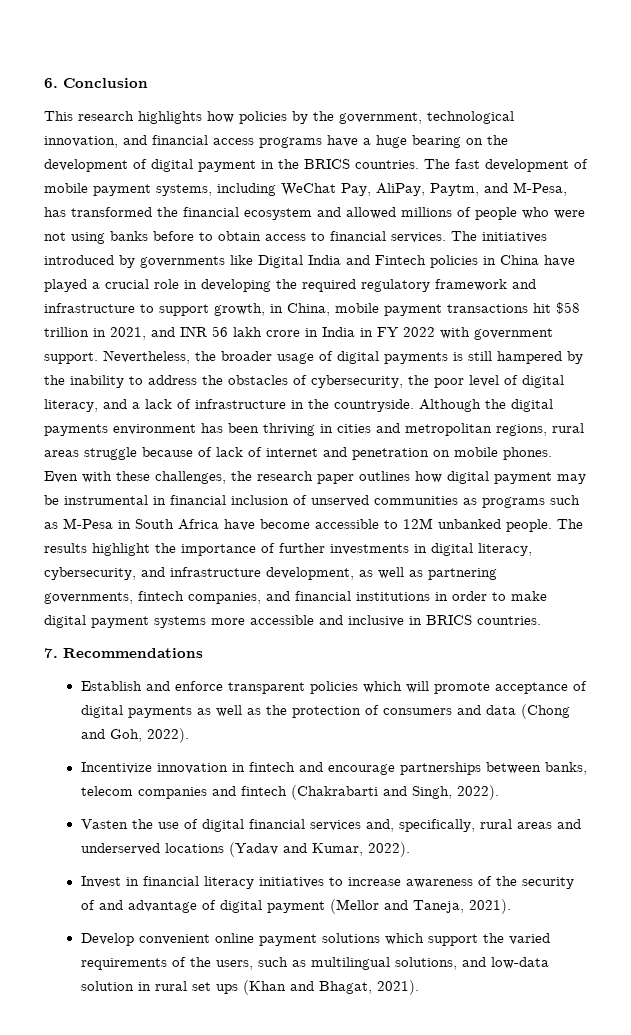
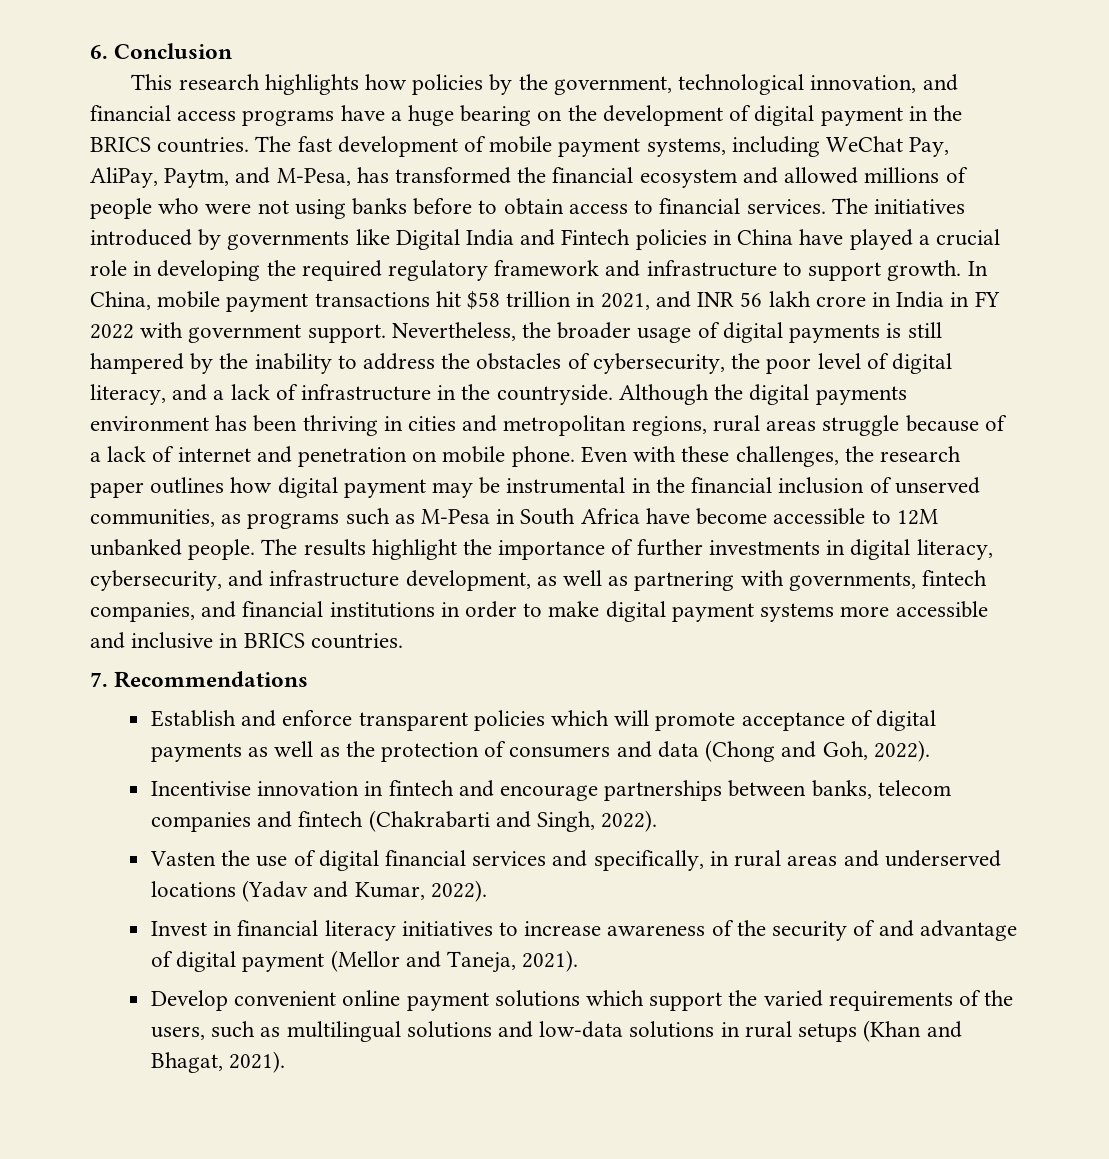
[214,303,283,316] growth, in -> [887,260,988,281] growth. In
(212, 452) none -> [90,452,101,462] a
[503,447,552,460] phones. -> [511,446,575,467] phone.
(166, 500) none -> [655,477,685,493] the
[374,496,458,505] communities -> [90,509,215,527] communities,
(497, 574) none -> [740,570,784,586] with
[80,762,152,774] Incentivize -> [151,781,252,796] Incentivise
[365,819,475,832] and, specifically, -> [552,850,729,871] and specifically, in
[394,957,457,970] solutions, -> [406,1021,492,1038] solutions
[80,981,238,994] solution in rural set ups -> [629,1021,858,1042] solutions in rural setups

